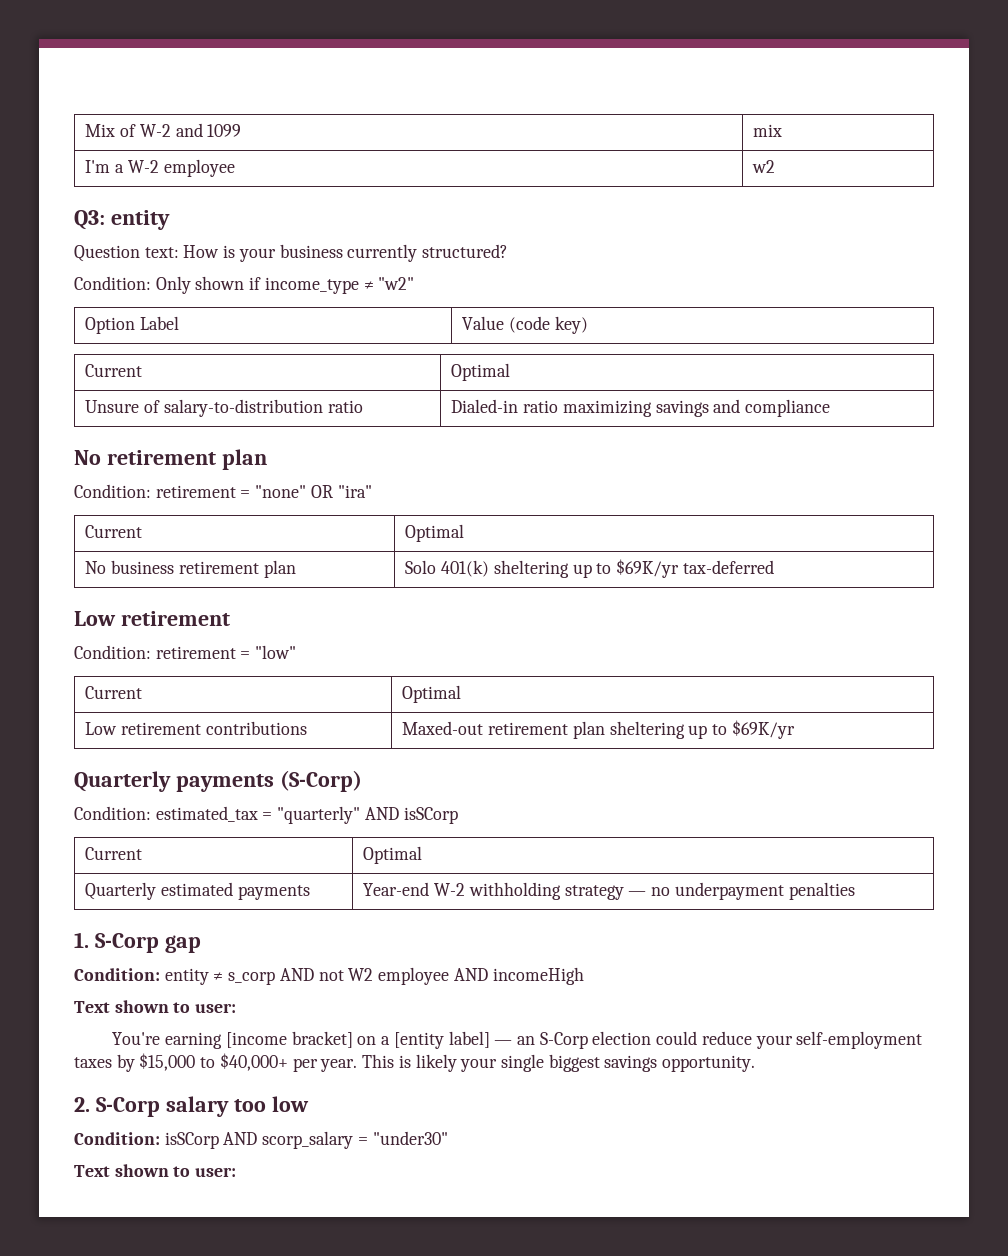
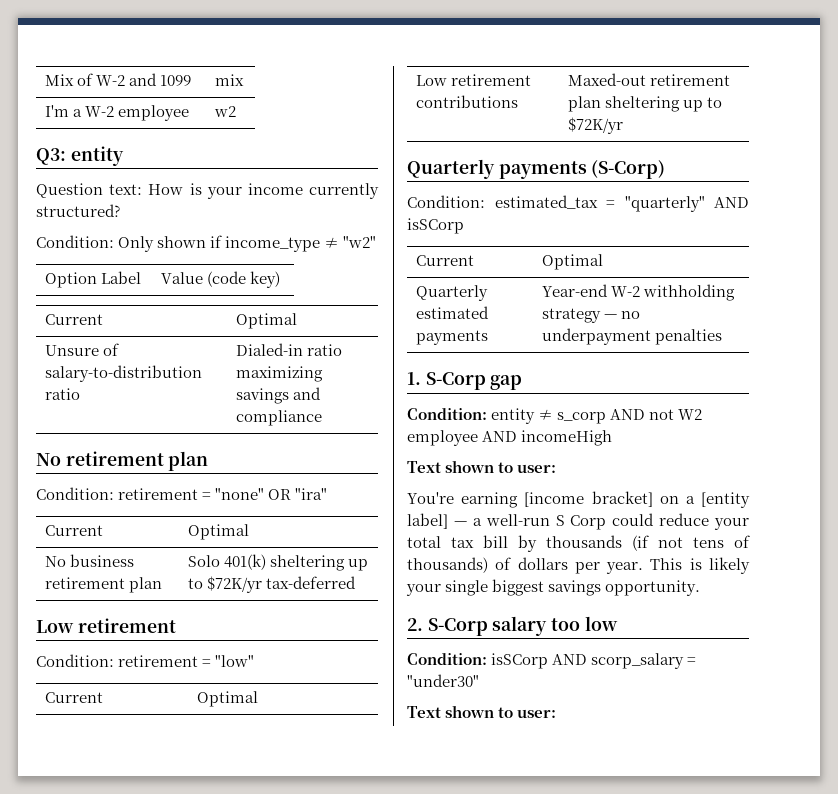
[279,244,343,258] business -> [247,183,303,195] income
[616,559,680,578] $69K/yr -> [207,576,263,593] $72K/yr
[731,720,795,739] $69K/yr -> [568,117,624,134] $72K/yr
[517,1031,923,1049] [74,1053,288,1072] an S-Corp election could reduce your self-employment taxes by $15,000 to $40,000+ -> [472,513,749,530] [407,535,750,552] [407,557,568,573] a well-run S Corp could reduce your total tax bill by thousands (if not tens of thousands) of dollars

